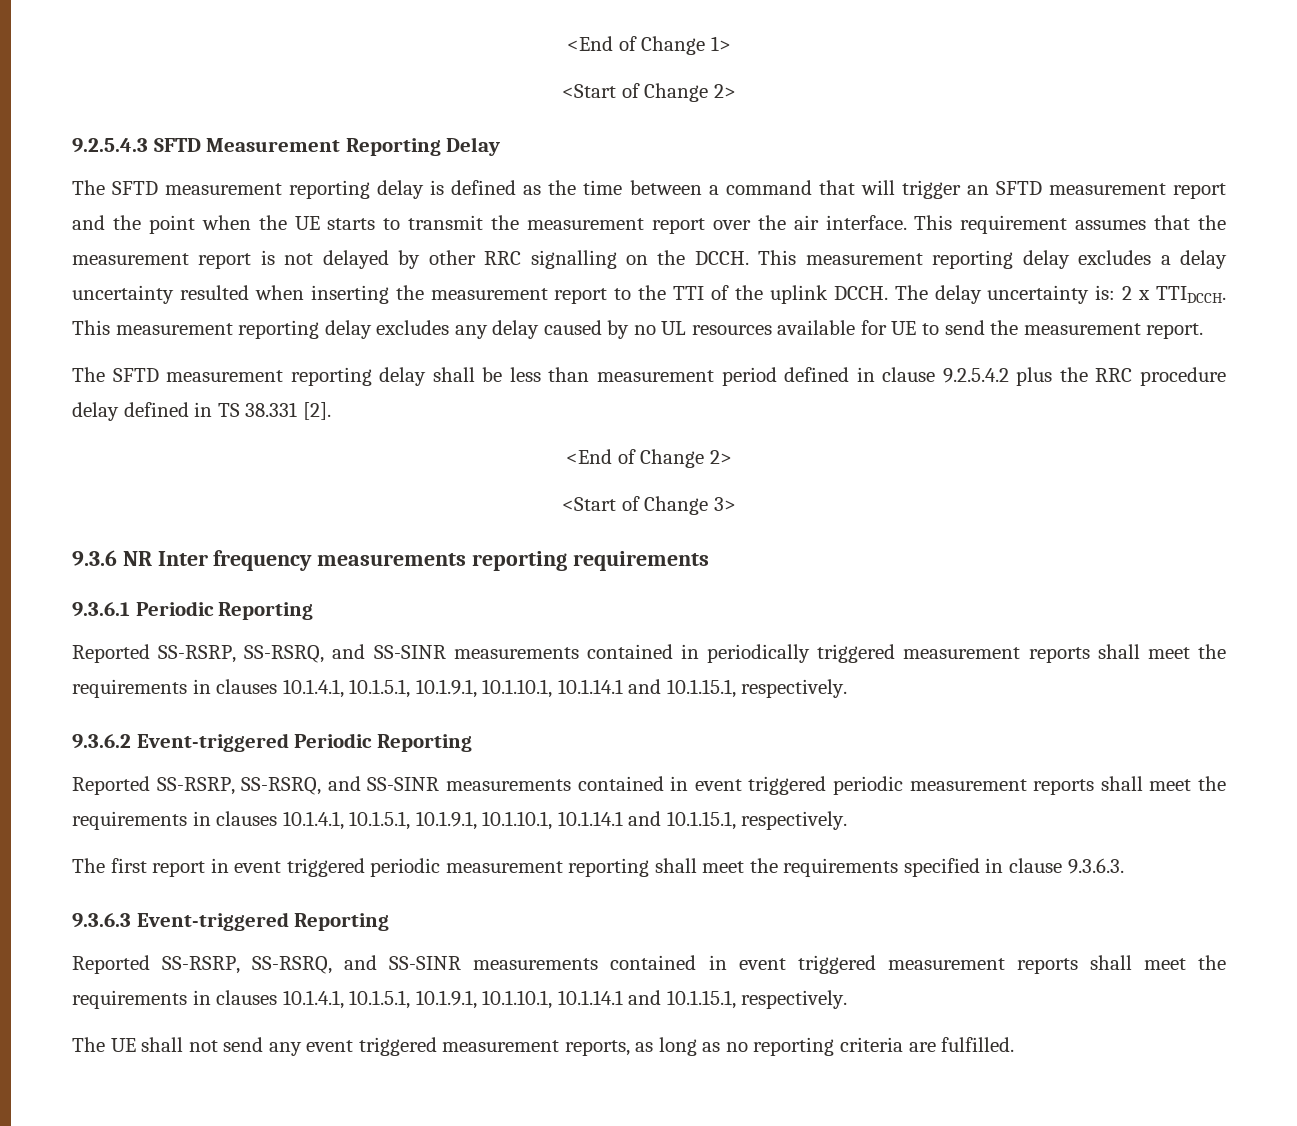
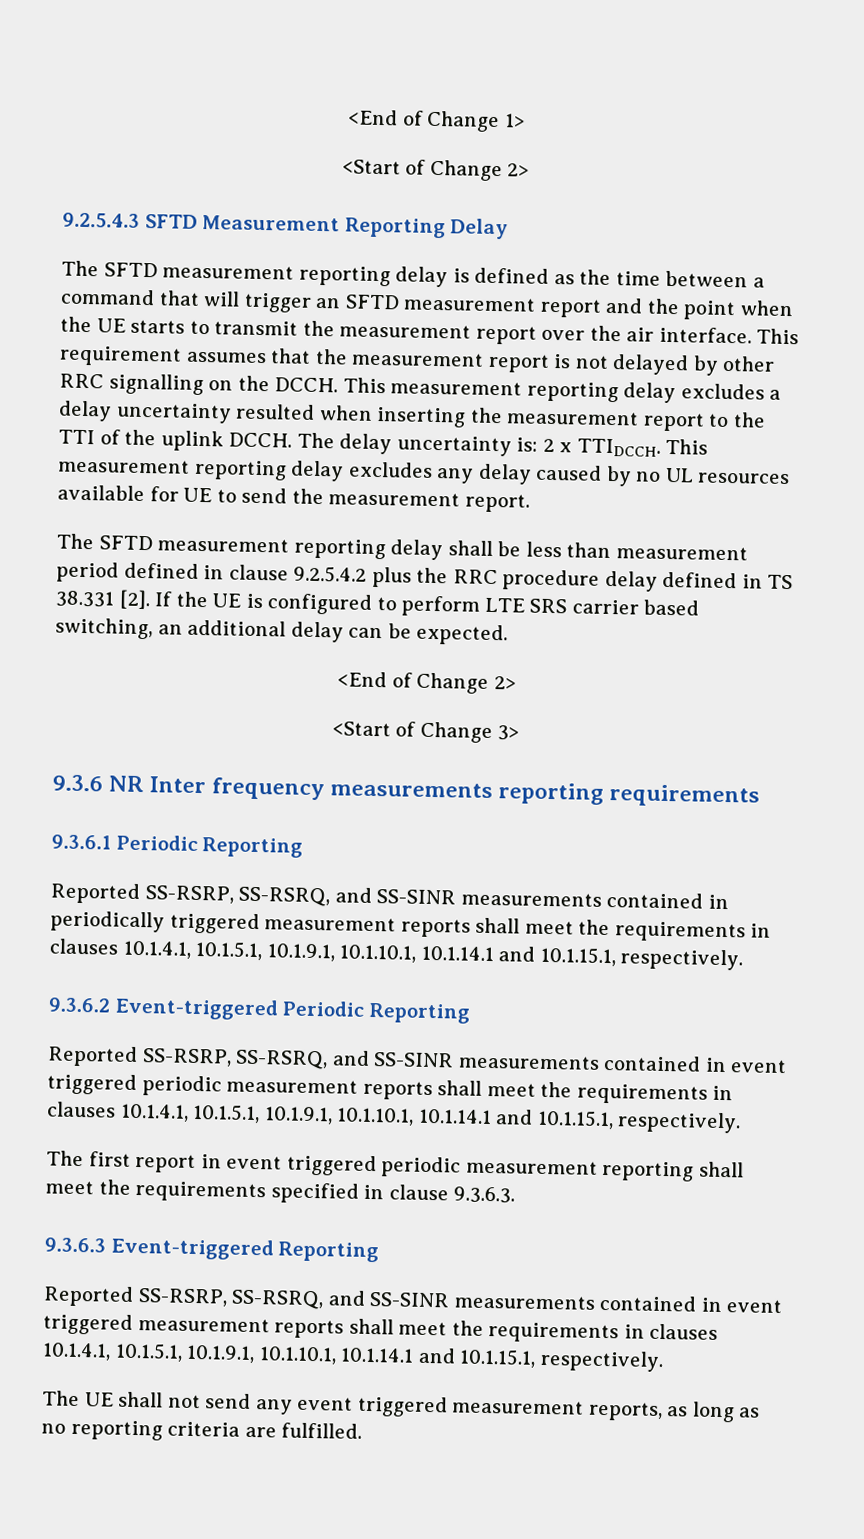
(331, 411) none -> [154,591,700,617] [55,617,509,646] If the UE is configured to perform LTE SRS carrier based switching, an additional delay can be expected.

